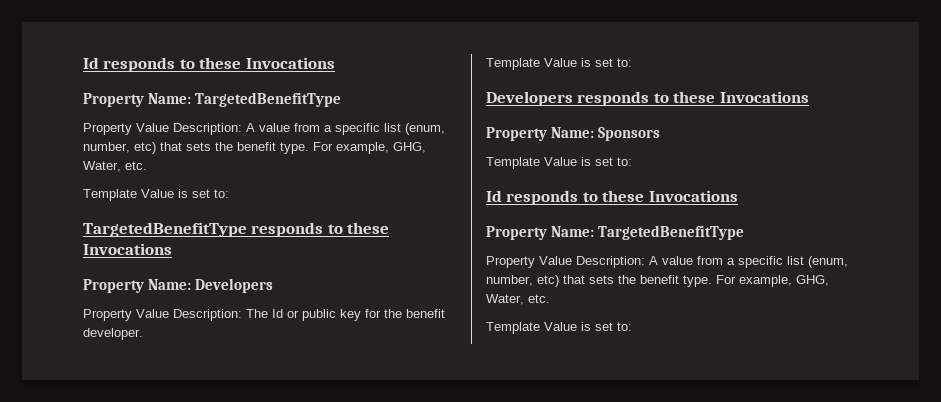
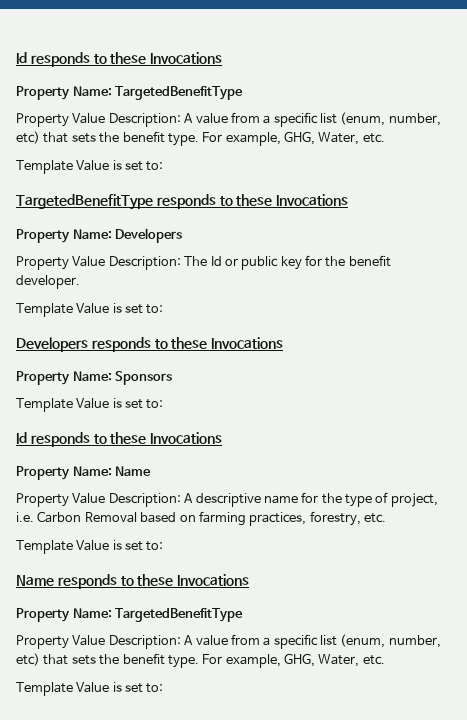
(738, 196) none -> [16,466,152,480] [16,492,438,507] [16,511,386,526] [16,540,164,554] [16,574,250,589] // Property Name: Name // Property Value Description: A descriptive name for the type of project, i.e. Carbon Removal based on farming practices, forestry, etc. // Template Value is set to: // Name responds to these Invocations

